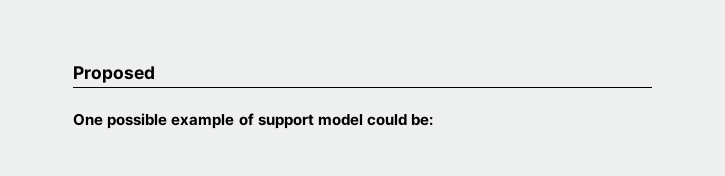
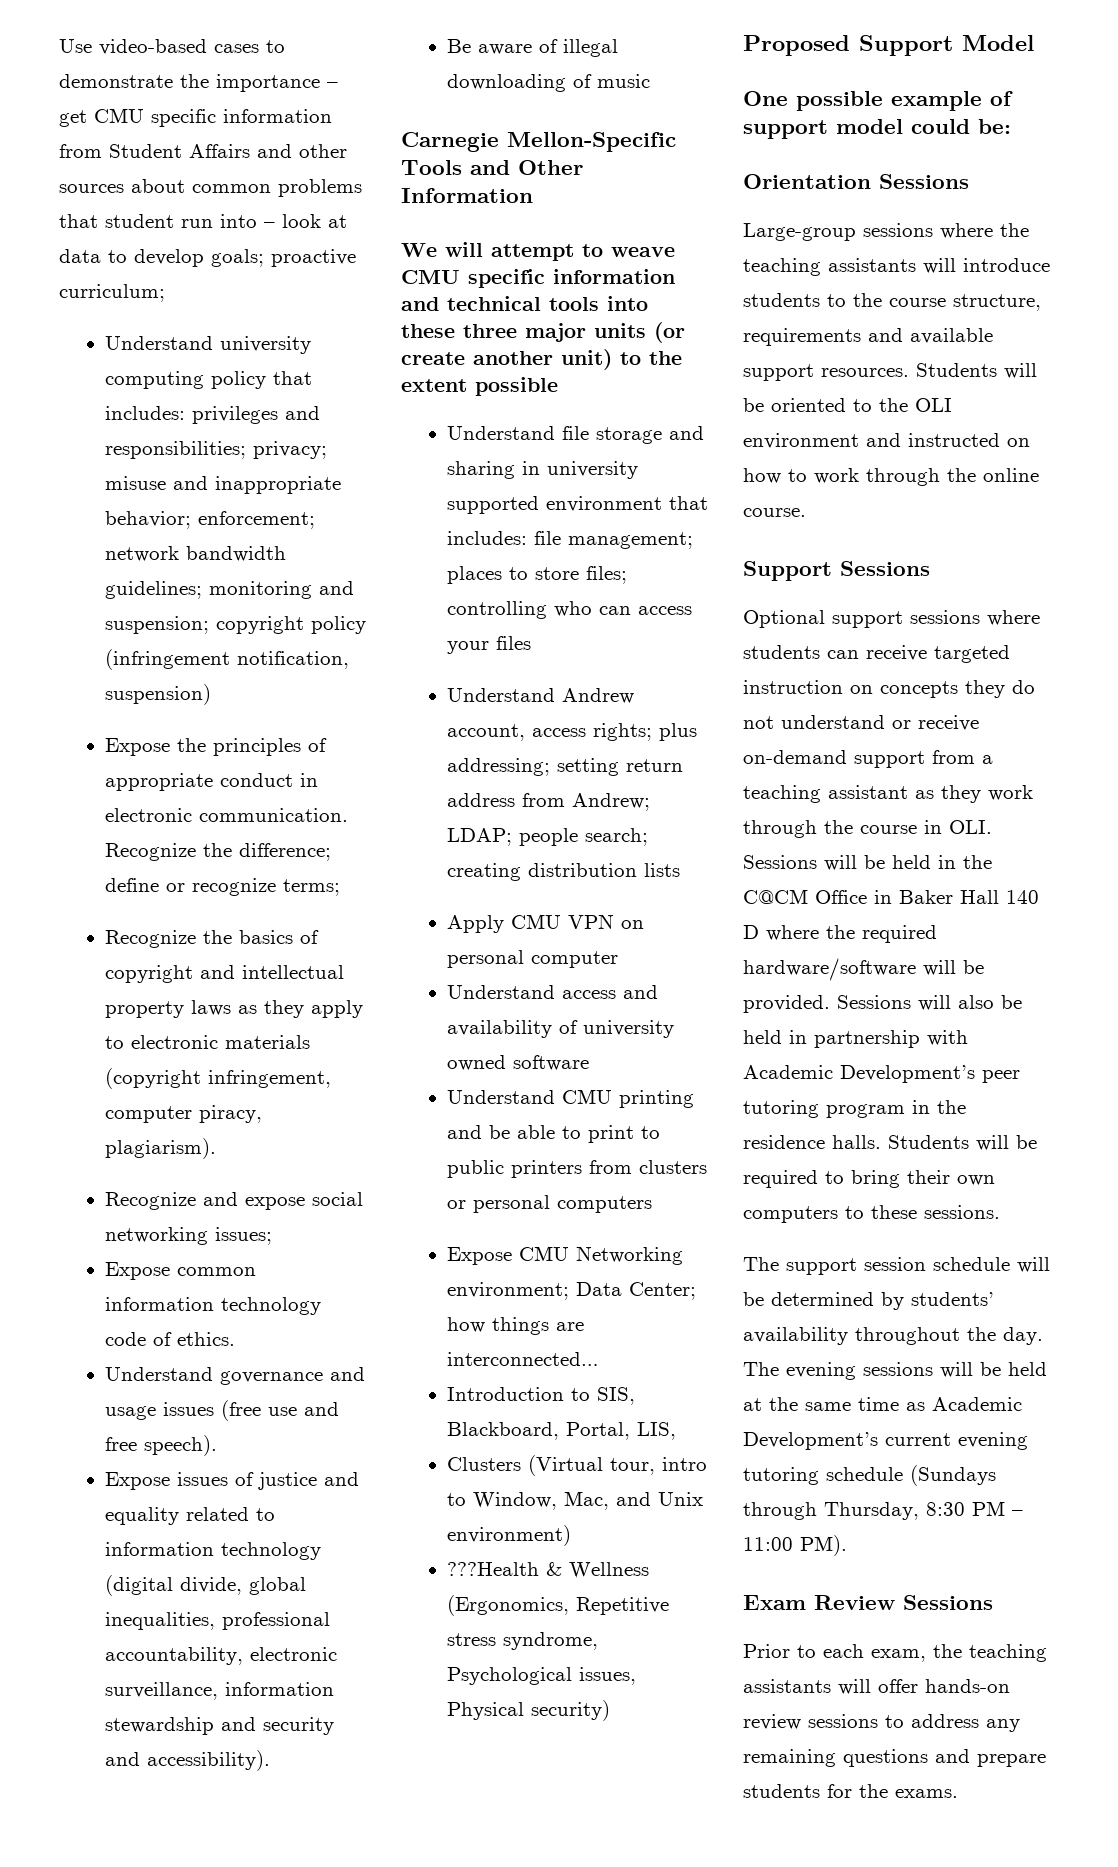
(73, 74) none -> [59,39,285,55] [59,74,338,92] [59,108,332,127] [59,144,347,158] [59,179,362,197] [59,214,347,228] [59,249,356,267] [59,284,165,302] [105,336,312,354] [105,371,313,389] [105,406,321,424] [105,441,328,459] [105,476,342,494] [105,511,316,529] [105,546,287,562] [105,581,355,599] [105,616,367,634] [105,649,350,670] [105,684,212,705] [105,738,328,756] [105,773,319,791] [105,808,349,822] [105,843,332,861] [105,878,341,896] [105,930,320,948] [105,965,345,983] [105,1000,364,1018] [105,1035,311,1049] [105,1068,332,1089] [105,1105,263,1123] [105,1138,217,1159] [105,1192,364,1210] [105,1227,273,1245] [105,1262,257,1280] [105,1297,322,1315] [105,1332,236,1346] [105,1367,366,1385] [105,1400,340,1421] [105,1435,218,1456] [105,1472,360,1490] [105,1507,276,1525] [105,1542,322,1560] [105,1575,307,1596] [105,1612,331,1630] [105,1647,338,1665] [105,1682,335,1700] [105,1717,335,1735] [105,1750,271,1771] [447,39,619,57] [447,74,651,92] [401,132,676,152] [401,160,583,175] [401,188,533,203] [401,242,675,261] [401,269,675,288] [401,296,648,311] [401,322,685,343] [401,349,682,370] [401,377,558,396] [447,426,705,444] [447,461,639,479] [447,496,709,514] [447,531,694,549] [447,566,628,584] [447,601,693,619] [447,636,532,654] [447,688,635,704] [447,723,698,741] [447,758,684,776] [447,793,651,811] [447,828,649,846] [447,863,681,881] [447,914,645,933] [447,950,619,968] [447,985,659,999] [447,1020,675,1038] [447,1055,590,1071] [447,1089,695,1108] [447,1125,661,1143] [447,1160,708,1178] [447,1195,653,1213] [447,1246,684,1265] [447,1282,697,1300] [447,1317,585,1335] [447,1352,600,1366] [447,1387,636,1405] [447,1422,677,1440] [447,1455,708,1476] [447,1491,704,1510] [447,1525,572,1546] [447,1562,650,1578] [447,1595,670,1616] [447,1632,599,1650] [447,1667,637,1685] [447,1700,611,1721] Use video-based cases to demonstrate the importance – get CMU specific information from Student Affairs and other sources about common problems that student run into – look at data to develop goals; proactive curriculum; // Understand university computing policy that includes: privileges and responsibilities; privacy; misuse and inappropriate behavior; enforcement; network bandwidth guidelines; monitoring and suspension; copyright policy (infringement notification, suspension) // Expose the principles of appropriate conduct in electronic communication. Recognize the difference; define or recognize terms; // Recognize the basics of copyright and intellectual property laws as they apply to electronic materials (copyright infringement, computer piracy, plagiarism). // Recognize and expose social networking issues; // Expose common information technology code of ethics. // Understand governance and usage issues (free use and free speech). // Expose issues of justice and equality related to information technology (digital divide, global inequalities, professional accountability, electronic surveillance, information stewardship and security and accessibility). // Be aware of illegal downloading of music // Carnegie Mellon-Specific Tools and Other Information // We will attempt to weave CMU specific information and technical tools into these three major units (or create another unit) to the extent possible // Understand file storage and sharing in university supported environment that includes: file management; places to store files; controlling who can access your files // Understand Andrew account, access rights; plus addressing; setting return address from Andrew; LDAP; people search; creating distribution lists // Apply CMU VPN on personal computer // Understand access and availability of university owned software // Understand CMU printing and be able to print to public printers from clusters or personal computers // Expose CMU Networking environment; Data Center; how things are interconnected… // Introduction to SIS, Blackboard, Portal, LIS, // Clusters (Virtual tour, intro to Window, Mac, and Unix environment) // ???Health & Wellness (Ergonomics, Repetitive stress syndrome, Psychological issues, Physical security) //
(155, 74) none -> [859,35,1034,56] Support Model
(434, 120) none -> [743,174,969,189] [743,223,1029,241] [743,258,1050,276] [743,293,1041,311] [743,328,993,346] [743,363,1037,381] [743,398,952,412] [743,433,1030,449] [743,468,1039,486] [743,508,806,517] [743,561,930,581] [743,610,1040,628] [743,645,1010,663] [743,680,1035,698] [743,715,979,731] [743,750,993,768] [743,785,1033,803] [743,820,992,838] [743,855,992,871] [743,889,1039,904] [743,925,937,943] [743,958,984,981] [743,995,1022,1013] [743,1030,968,1048] [743,1065,1020,1083] [743,1100,966,1118] [743,1135,1037,1151] [743,1170,995,1188] [743,1205,1000,1223] [743,1257,1050,1275] [743,1292,994,1310] [743,1327,1043,1345] [743,1362,1047,1380] [743,1397,1022,1411] [743,1432,1028,1450] [743,1465,996,1486] [743,1501,1023,1520] [743,1535,847,1556] [743,1595,993,1610] [743,1644,1047,1662] [743,1679,1010,1695] [743,1714,1020,1732] [743,1749,1046,1767] [743,1784,958,1798] // Orientation Sessions // Large-group sessions where the teaching assistants will introduce students to the course structure, requirements and available support resources. Students will be oriented to the OLI environment and instructed on how to work through the online course. // Support Sessions // Optional support sessions where students can receive targeted instruction on concepts they do not understand or receive on-demand support from a teaching assistant as they work through the course in OLI. Sessions will be held in the C@CM Office in Baker Hall 140 D where the required hardware/software will be provided. Sessions will also be held in partnership with Academic Development’s peer tutoring program in the residence halls. Students will be required to bring their own computers to these sessions. // The support session schedule will be determined by students’ availability throughout the day. The evening sessions will be held at the same time as Academic Development’s current evening tutoring schedule (Sundays through Thursday, 8:30 PM – 11:00 PM). // Exam Review Sessions // Prior to each exam, the teaching assistants will offer hands-on review sessions to address any remaining questions and prepare students for the exams.

